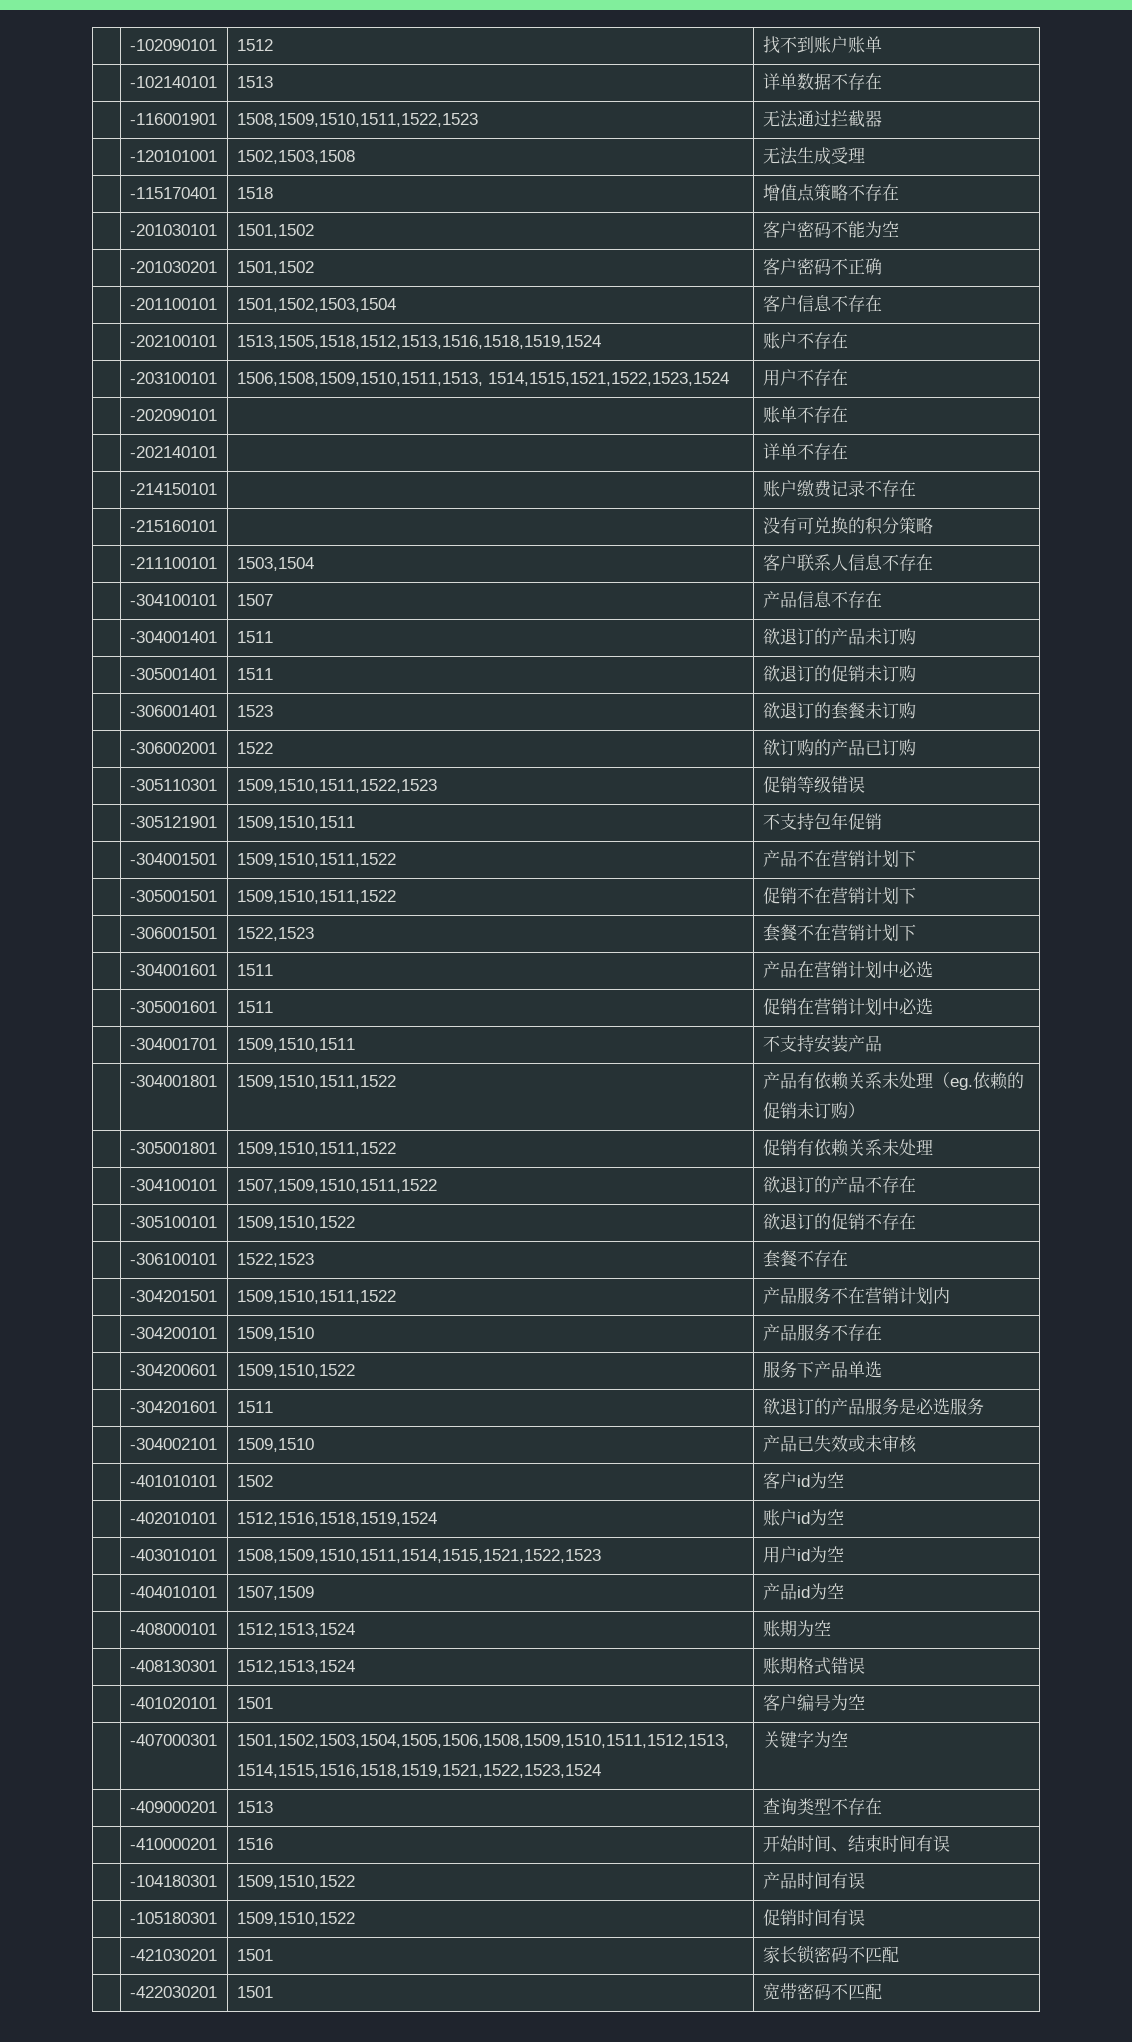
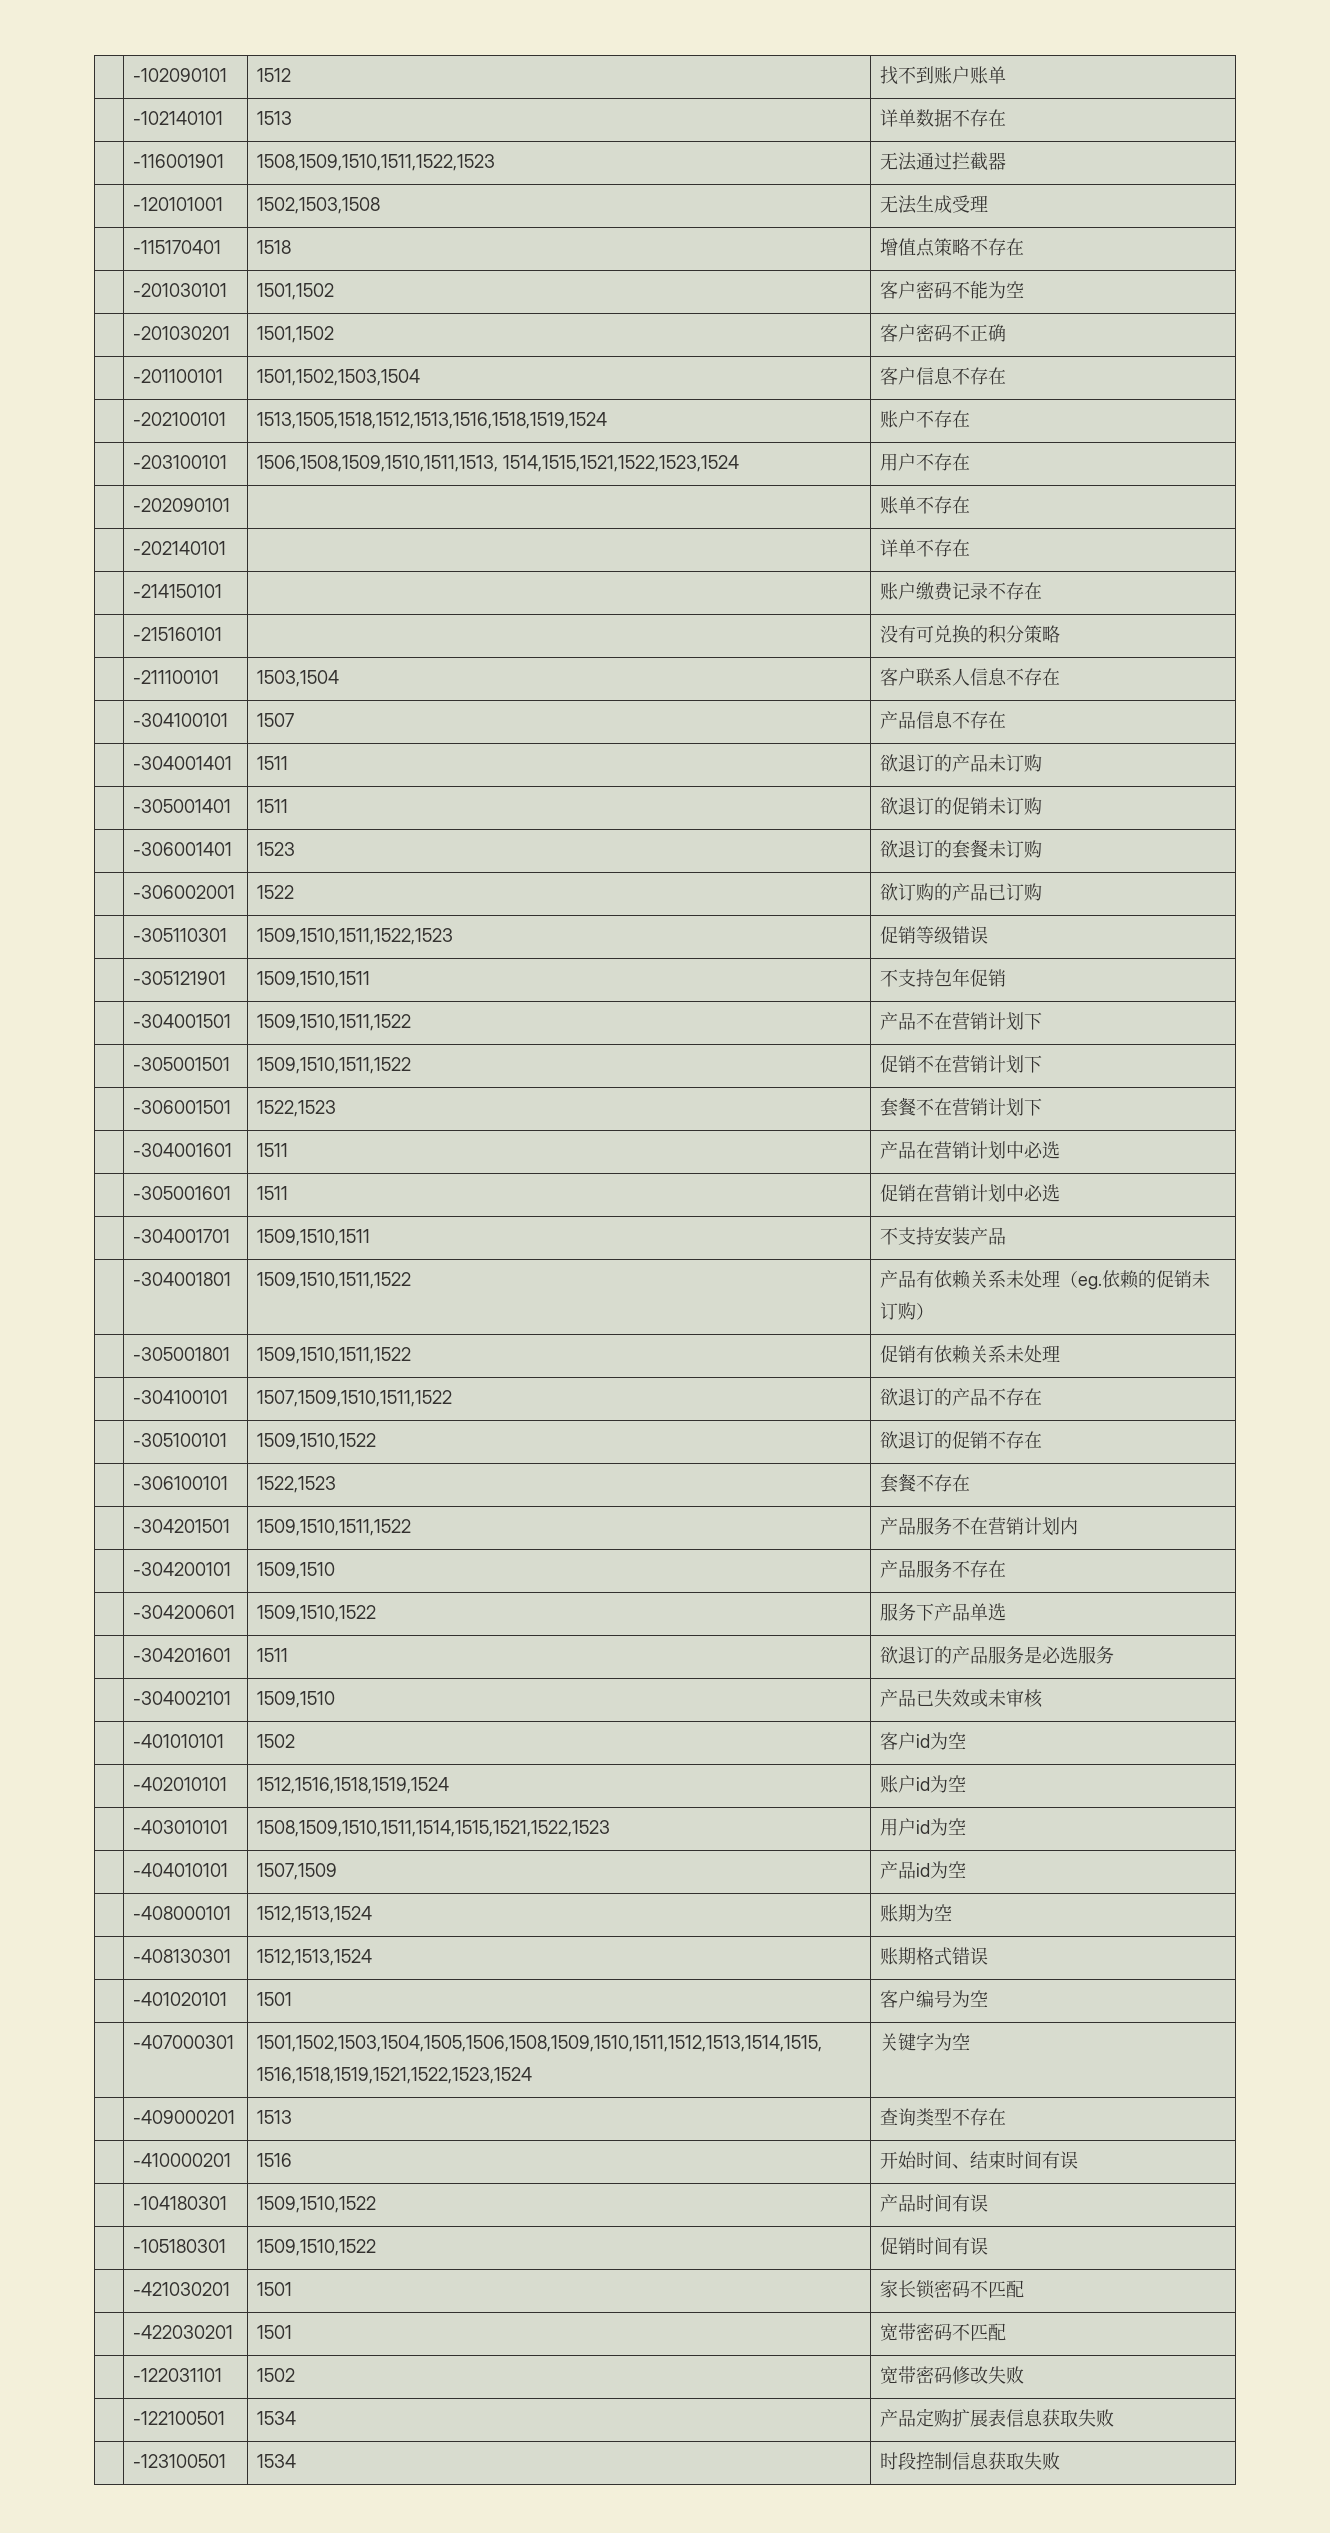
(882, 1991) none -> [133,2368,223,2382] [257,2368,296,2382] [880,2366,1025,2384] [133,2411,226,2425] [257,2411,297,2425] [880,2408,1115,2427] [133,2454,227,2468] [257,2454,297,2468] [880,2452,1061,2470] // | -122031101 | 1502 | 宽带密码修改失败 // | -122100501 | 1534 | 产品定购扩展表信息获取失败 // | -123100501 | 1534 | 时段控制信息获取失败

